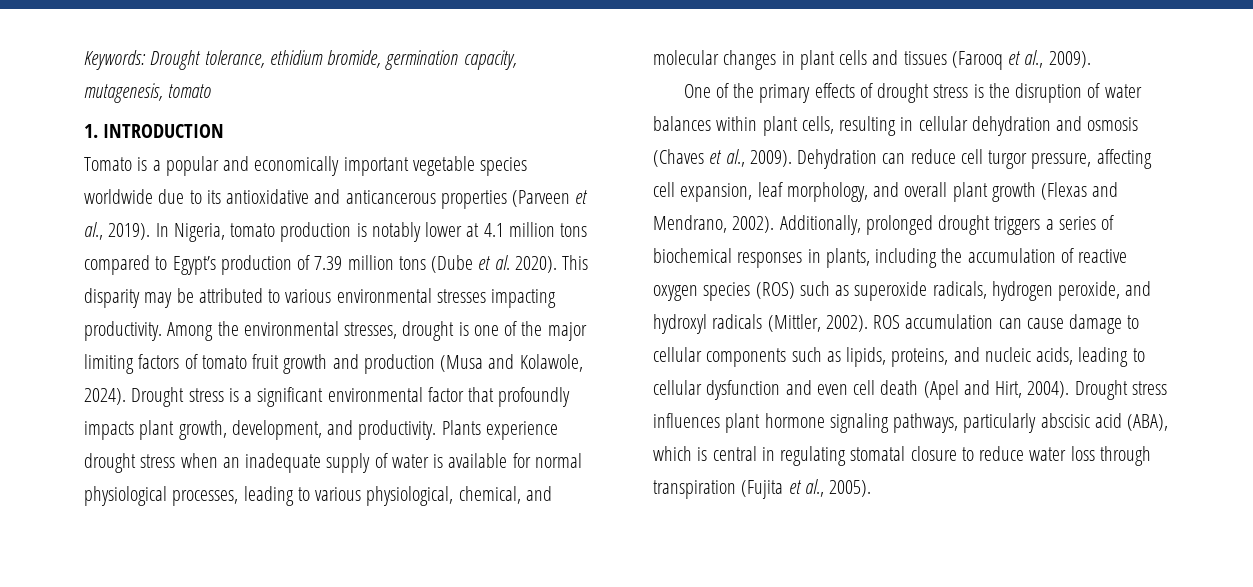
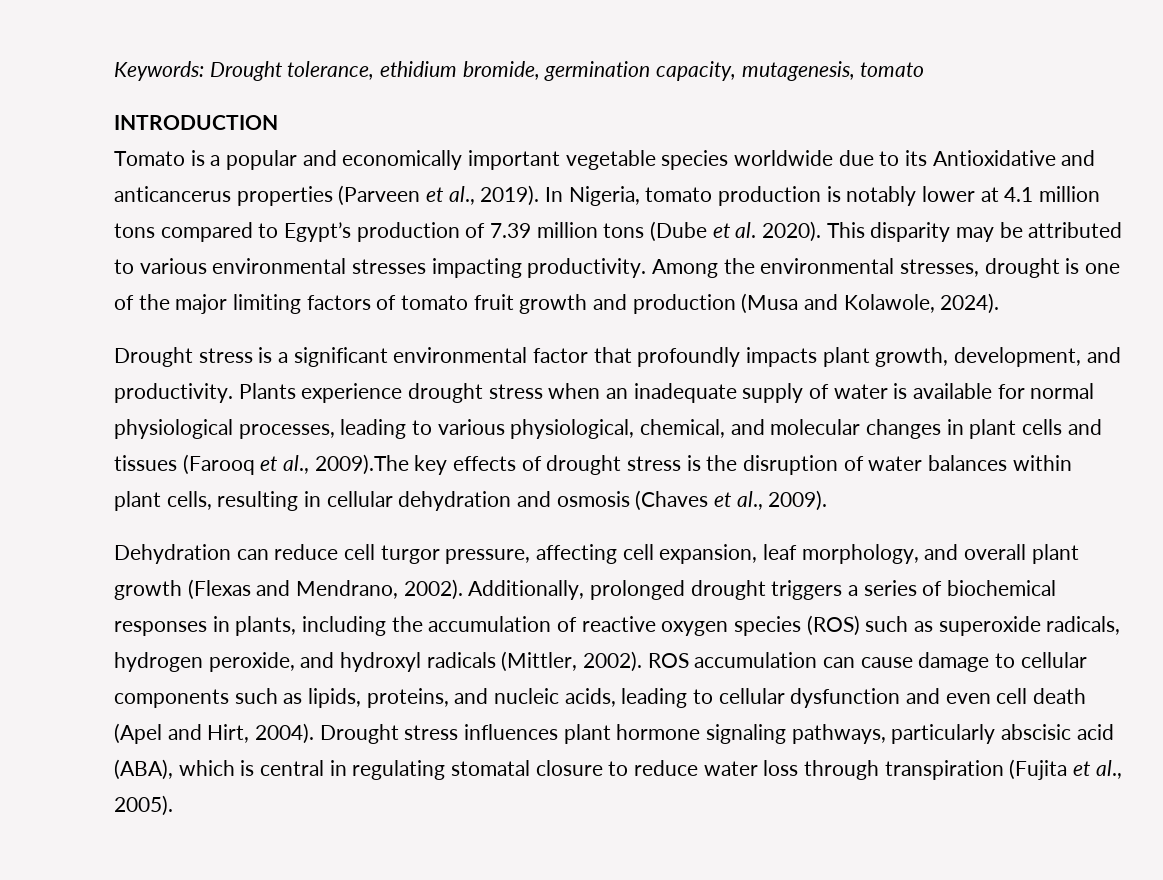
[84,124,98,138] 1. -> (925, 69) none
[226,189,436,204] antioxidative and anticancerous -> [932,150,1096,166] [114,186,231,202] Antioxidative and anticancerus
(126, 396) none -> (1000, 303) //
[1048,51,1091,68] [683,83,811,103] 2009). // One of the primary -> [314,454,448,475] 2009).The key
(792, 158) none -> (828, 500) //

